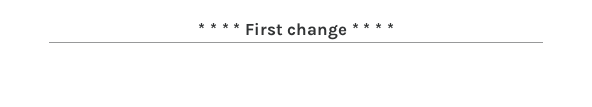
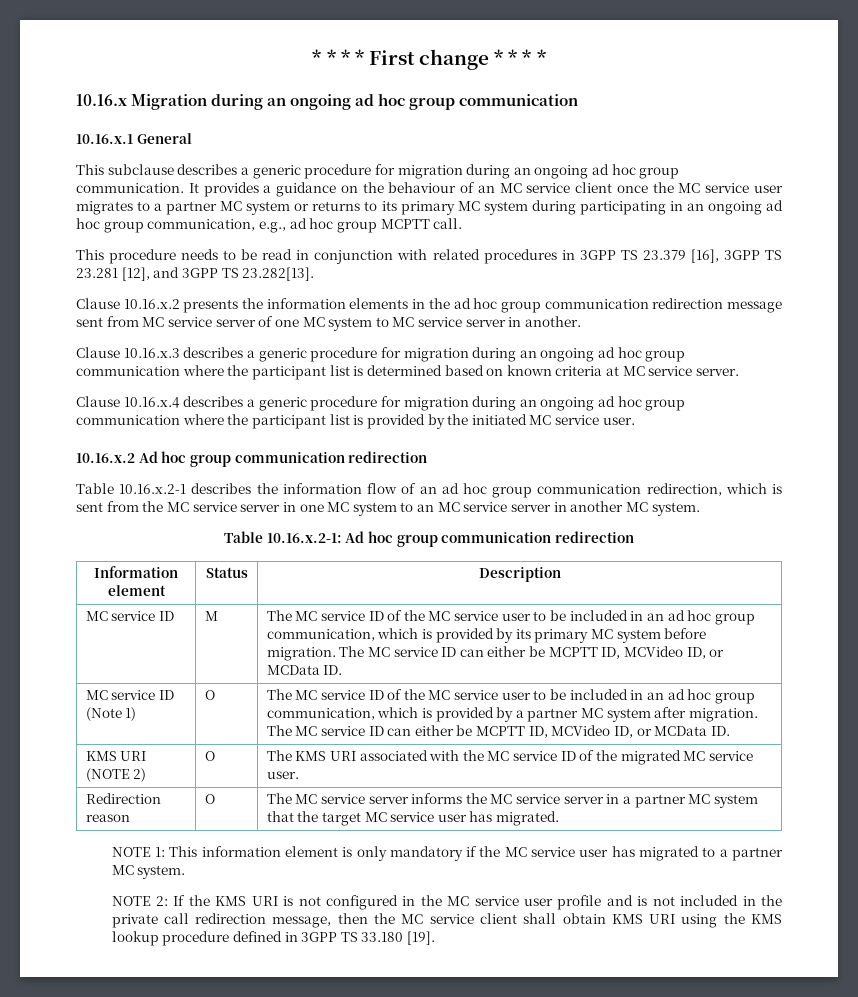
(394, 29) none -> [76,93,579,110] [76,133,192,144] [76,164,680,179] [76,182,783,197] [76,200,783,215] [76,218,463,233] [76,249,782,264] [76,267,315,281] [76,298,782,313] [76,316,582,331] [76,347,686,362] [76,365,740,380] [76,396,686,411] [76,414,635,429] [76,451,428,467] [76,483,782,498] [76,501,700,516] [224,531,634,547] [94,566,178,578] [107,585,166,596] [205,567,248,578] [478,567,561,582] [85,611,174,621] [204,611,218,621] [266,610,755,625] [266,628,707,643] [266,646,725,661] [266,665,343,675] [85,690,174,700] [85,707,137,721] [204,690,215,700] [266,689,755,704] [266,707,759,722] [266,725,730,738] [85,751,147,761] [85,768,147,782] [204,751,215,761] [266,750,753,765] [266,771,299,779] [85,793,161,804] [85,814,130,822] [204,794,215,804] [266,793,758,808] [266,811,560,826] [111,846,783,861] [111,865,186,879] [111,895,782,910] [111,913,783,928] [111,931,436,946] // 10.16.x Migration during an ongoing ad hoc group communication // 10.16.x.1 General // This subclause describes a generic procedure for migration during an ongoing ad hoc group communication. It provides a guidance on the behaviour of an MC service client once the MC service user migrates to a partner MC system or returns to its primary MC system during participating in an ongoing ad hoc group communication, e.g., ad hoc group MCPTT call. // This procedure needs to be read in conjunction with related procedures in 3GPP TS 23.379 [16], 3GPP TS 23.281 [12], and 3GPP TS 23.282[13]. // Clause 10.16.x.2 presents the information elements in the ad hoc group communication redirection message sent from MC service server of one MC system to MC service server in another. // Clause 10.16.x.3 describes a generic procedure for migration during an ongoing ad hoc group communication where the participant list is determined based on known criteria at MC service server. // Clause 10.16.x.4 describes a generic procedure for migration during an ongoing ad hoc group communication where the participant list is provided by the initiated MC service user. // 10.16.x.2 Ad hoc group communication redirection // Table 10.16.x.2-1 describes the information flow of an ad hoc group communication redirection, which is sent from the MC service server in one MC system to an MC service server in another MC system. // Table 10.16.x.2-1: Ad hoc group communication redirection // Information element | Status | Description // MC service ID | M | The MC service ID of the MC service user to be included in an ad hoc group communication, which is provided by its primary MC system before migration. The MC service ID can either be MCPTT ID, MCVideo ID, or MCData ID. // MC service ID (Note 1) | O | The MC service ID of the MC service user to be included in an ad hoc group communication, which is provided by a partner MC system after migration. The MC service ID can either be MCPTT ID, MCVideo ID, or MCData ID. // KMS URI (NOTE 2) | O | The KMS URI associated with the MC service ID of the migrated MC service user. // Redirection reason | O | The MC service server informs the MC service server in a partner MC system that the target MC service user has migrated. // NOTE 1: This information element is only mandatory if the MC service user has migrated to a partner MC system. // NOTE 2: If the KMS URI is not configured in the MC service user profile and is not included in the private call redirection message, then the MC service client shall obtain KMS URI using the KMS lookup procedure defined in 3GPP TS 33.180 [19].

